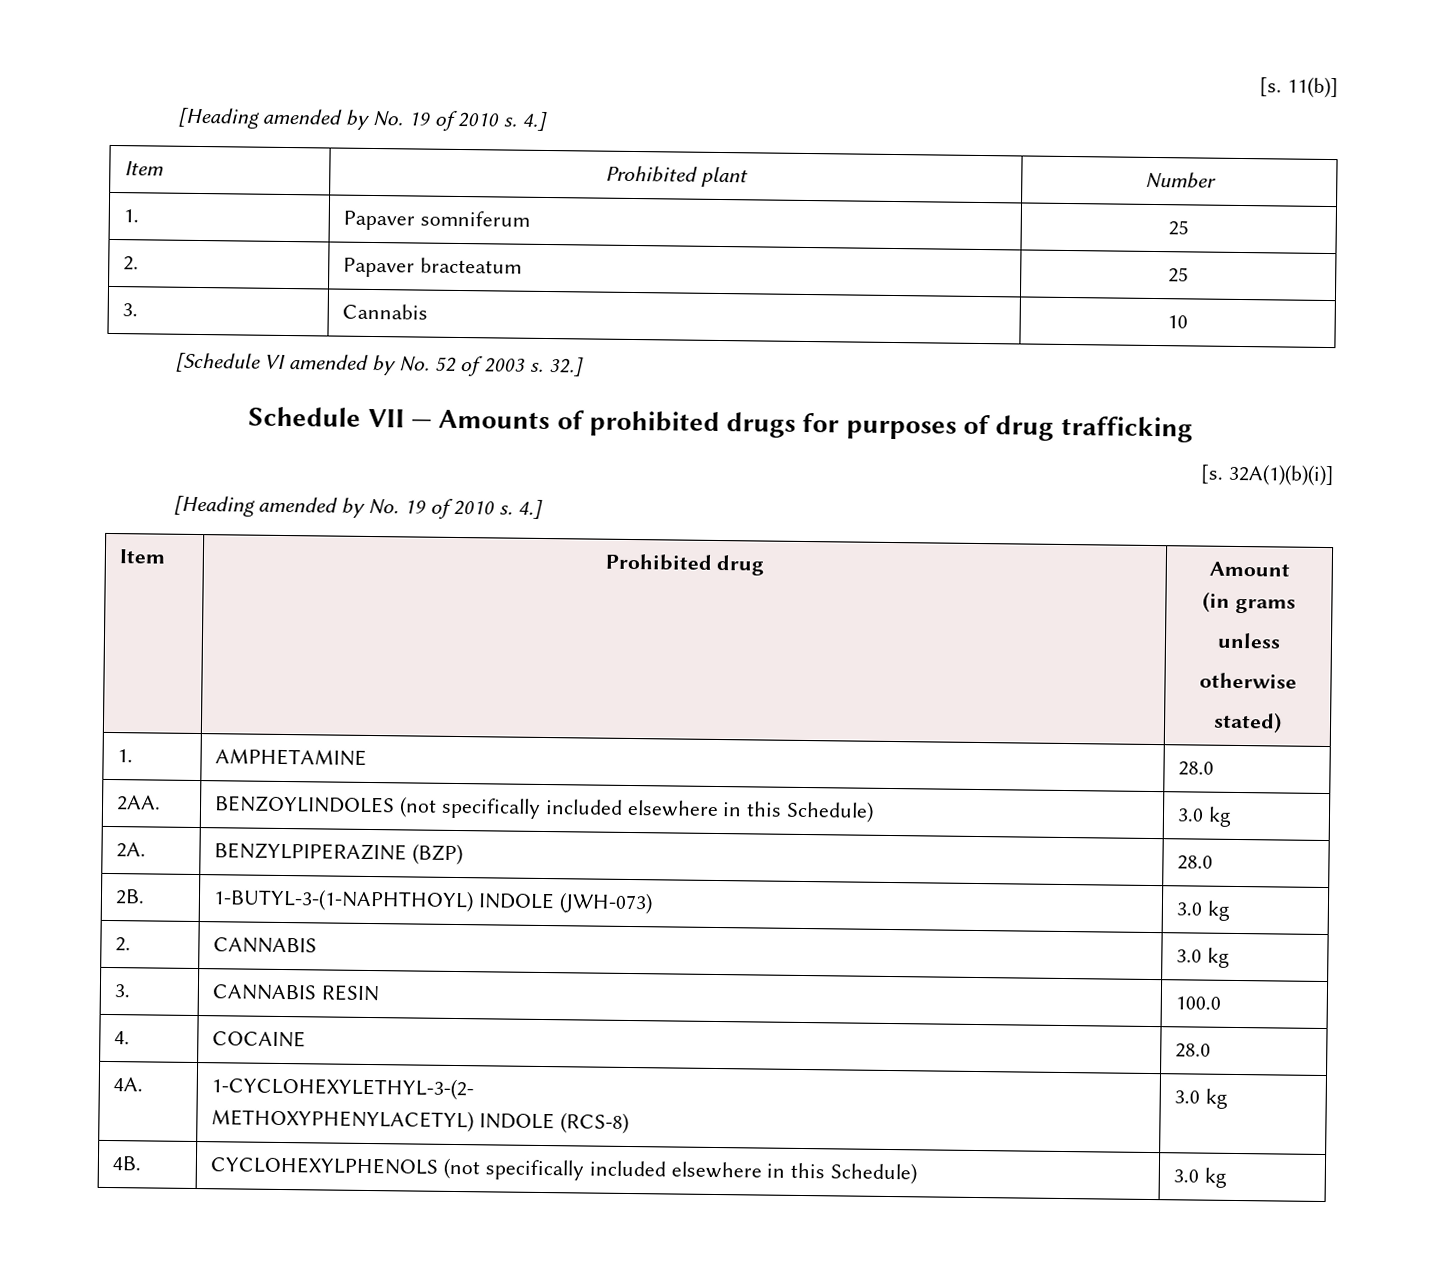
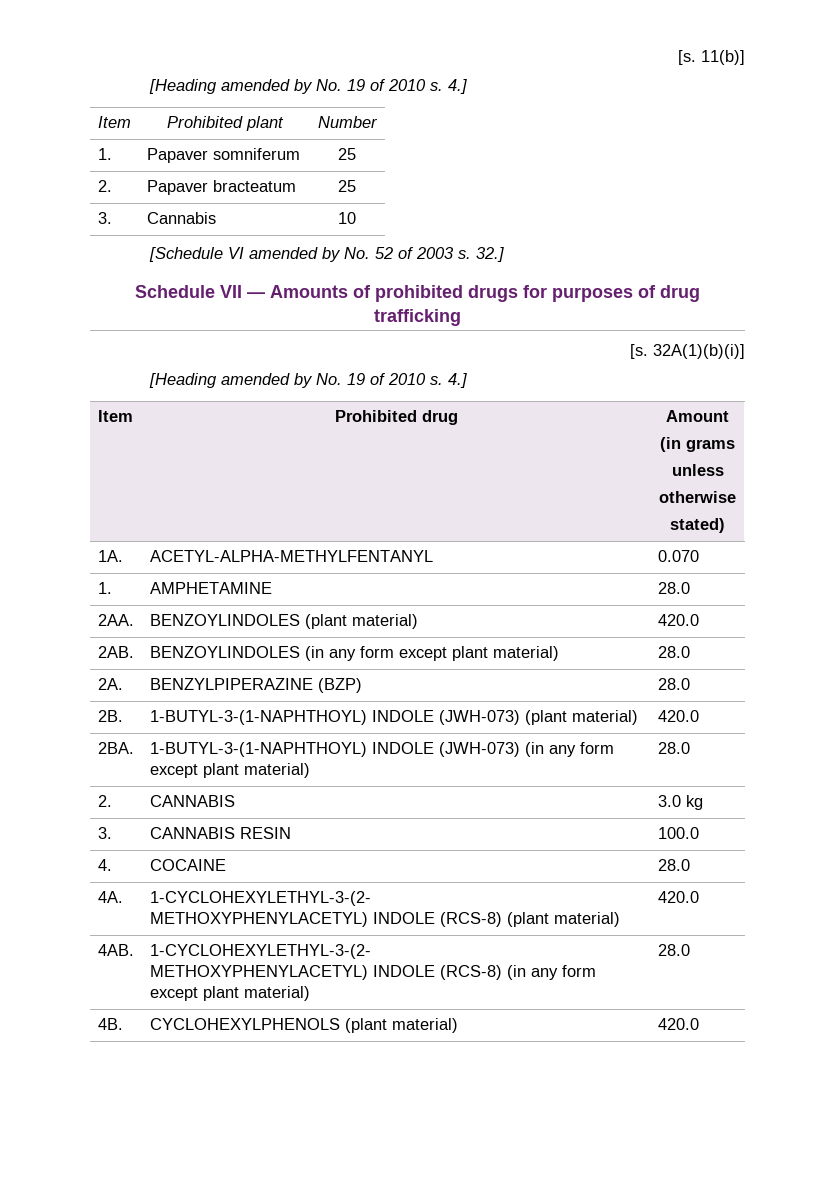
(1282, 722) none -> [97,550,123,562] [149,550,433,562] [657,550,699,562] // 1A. | ACETYL-ALPHA-METHYLFENTANYL | 0.070
[399,796,875,823] [1177,806,1233,827] (not specifically included elsewhere in this Schedule) | 3.0 kg -> [304,614,418,629] [657,614,699,626] [97,646,134,658] [149,646,559,661] [657,646,690,658] (plant material) | 420.0 // 2AB. | BENZOYLINDOLES (in any form except plant material) | 28.0
[1176,900,1232,921] | 3.0 kg -> [524,710,638,725] [657,710,699,722] [97,742,134,754] [149,742,614,757] [149,763,310,778] [657,742,690,754] (plant material) | 420.0 // 2BA. | 1-BUTYL-3-(1-NAPHTHOYL) INDOLE (JWH-073) (in any form except plant material) | 28.0
[1174,1088,1229,1109] [112,1156,142,1171] [210,1156,918,1185] [1173,1167,1228,1188] | 3.0 kg // 4B. | CYCLOHEXYLPHENOLS (not specifically included elsewhere in this Schedule) | 3.0 kg -> [506,912,620,927] [657,891,699,903] [97,944,134,956] [149,944,371,959] [149,965,596,980] [149,986,310,1001] [657,944,690,956] [97,1018,123,1030] [149,1018,458,1033] [657,1018,699,1030] (plant material) | 420.0 // 4AB. | 1-CYCLOHEXYLETHYL-3-(2- // METHOXYPHENYLACETYL) INDOLE (RCS-8) (in any form except plant material) | 28.0 // 4B. | CYCLOHEXYLPHENOLS (plant material) | 420.0

